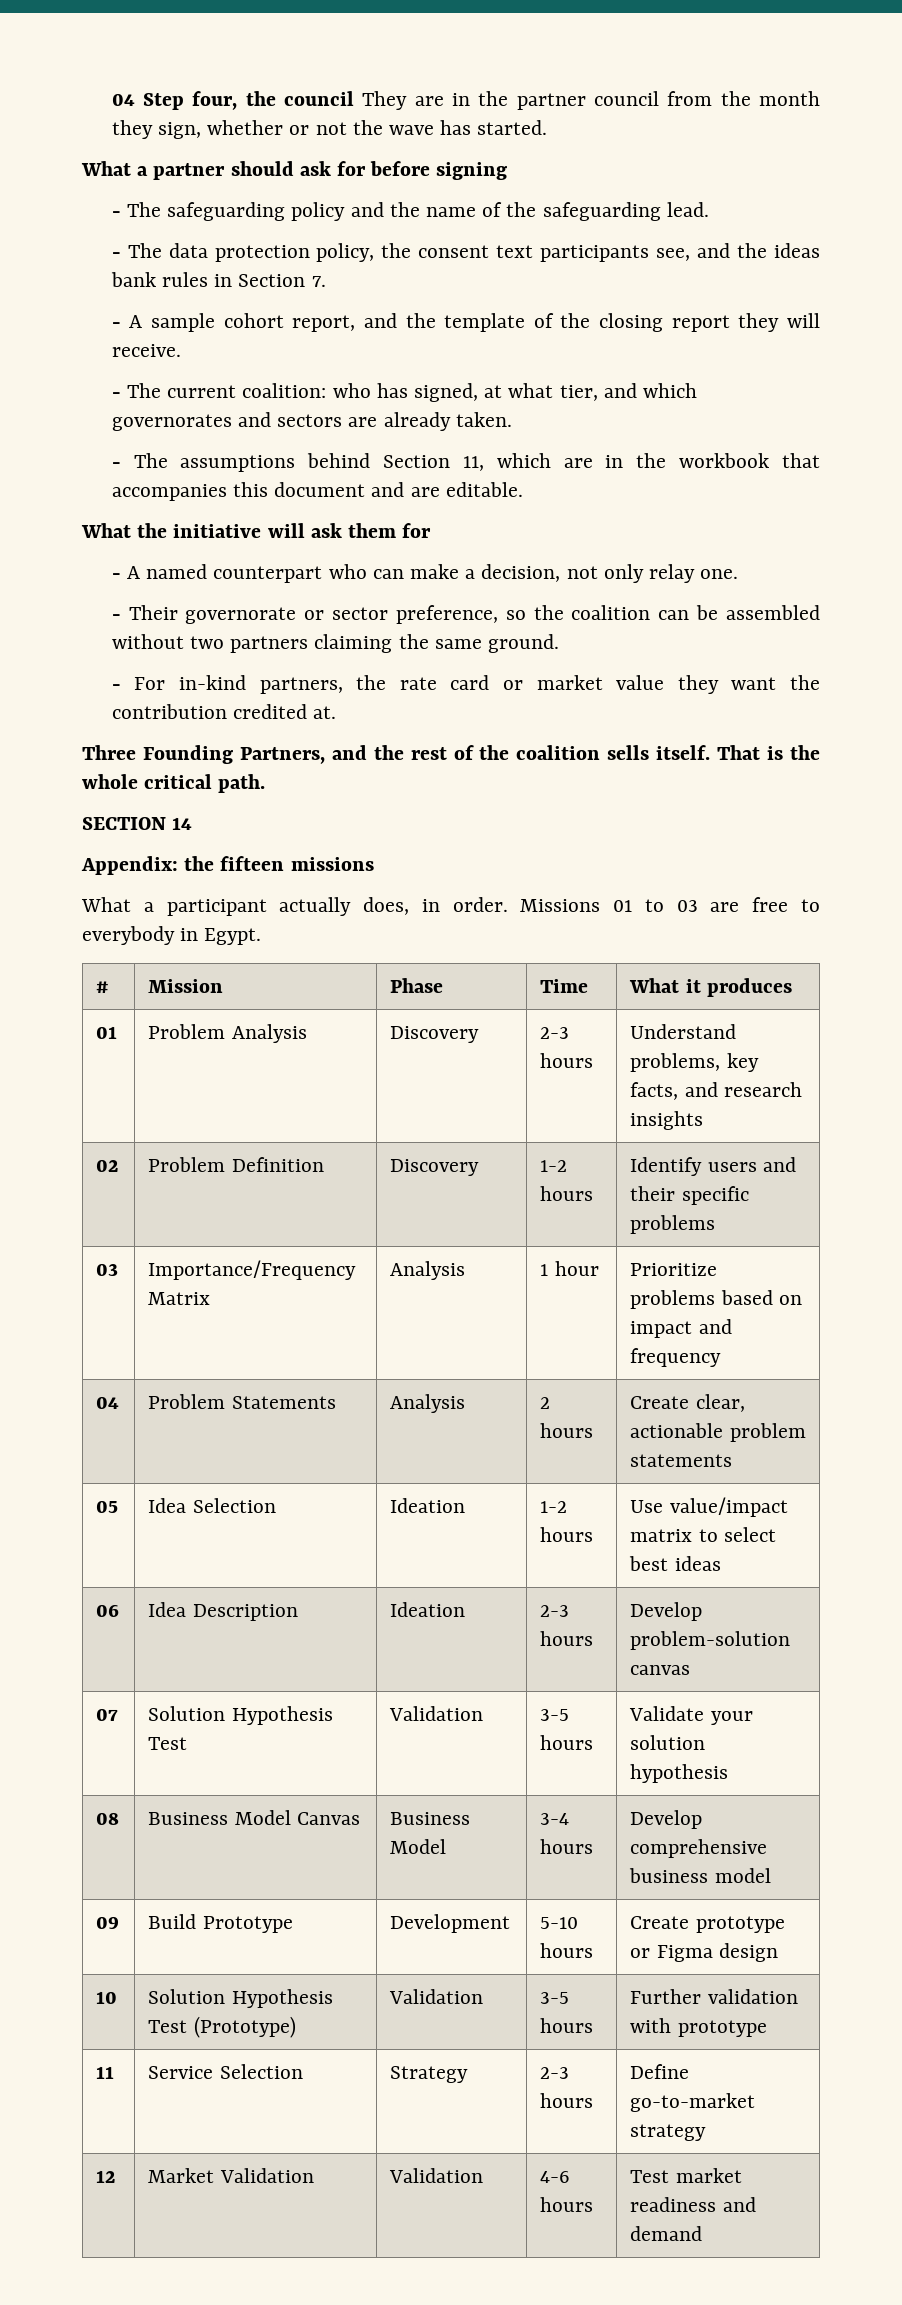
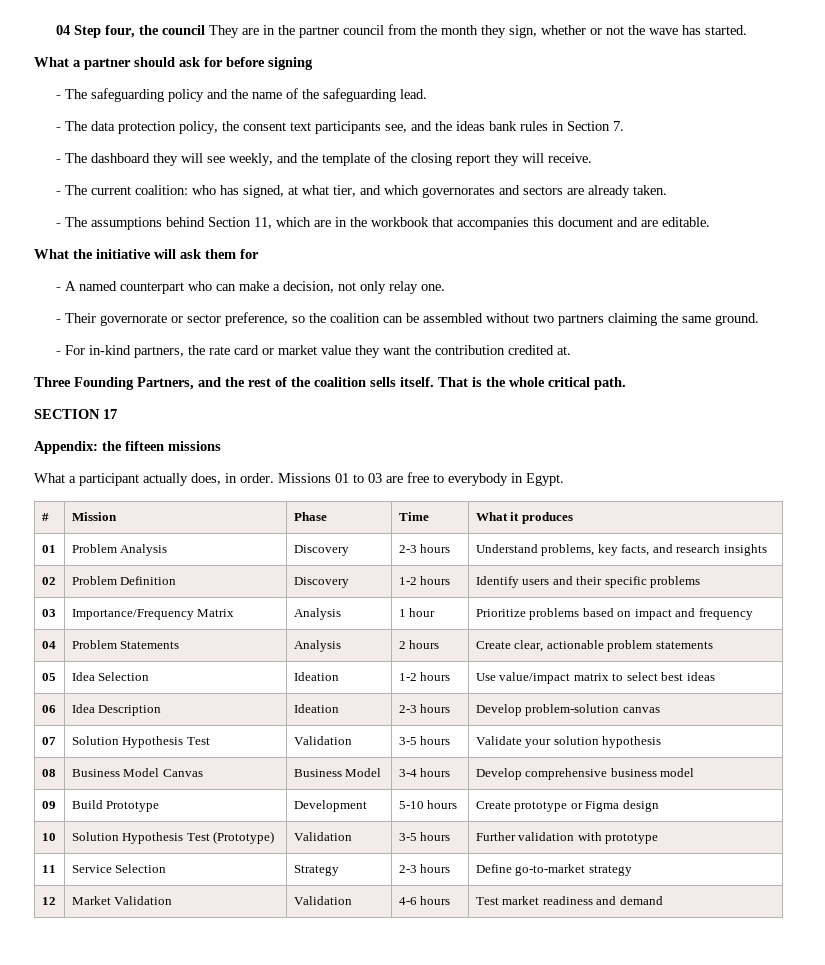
[129,313,356,332] A sample cohort report, -> [64,153,273,166] The dashboard they will see weekly,
[172,817,193,830] 14 -> [103,409,117,419] 17

